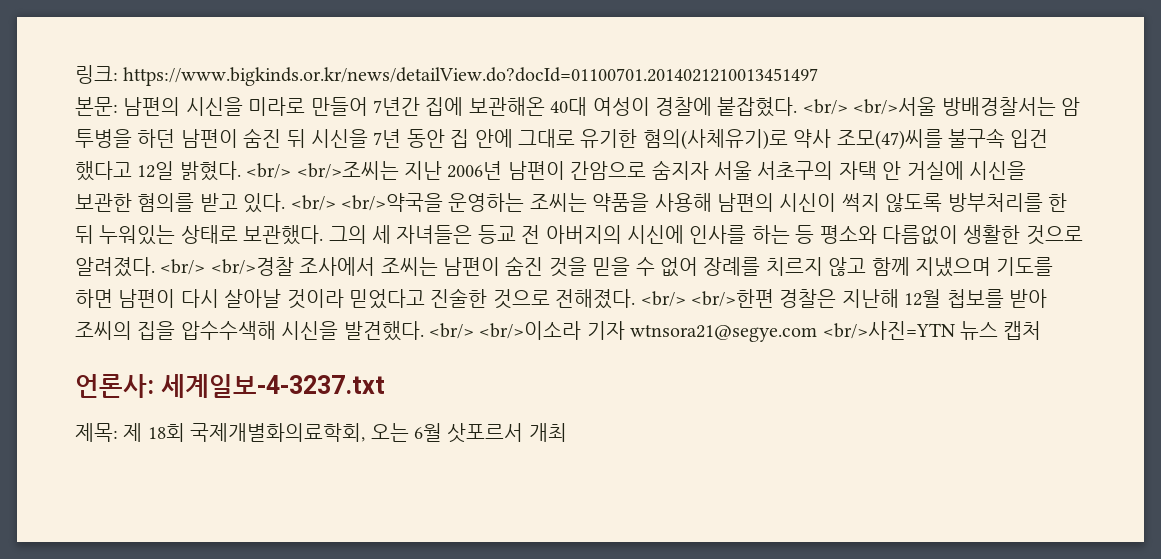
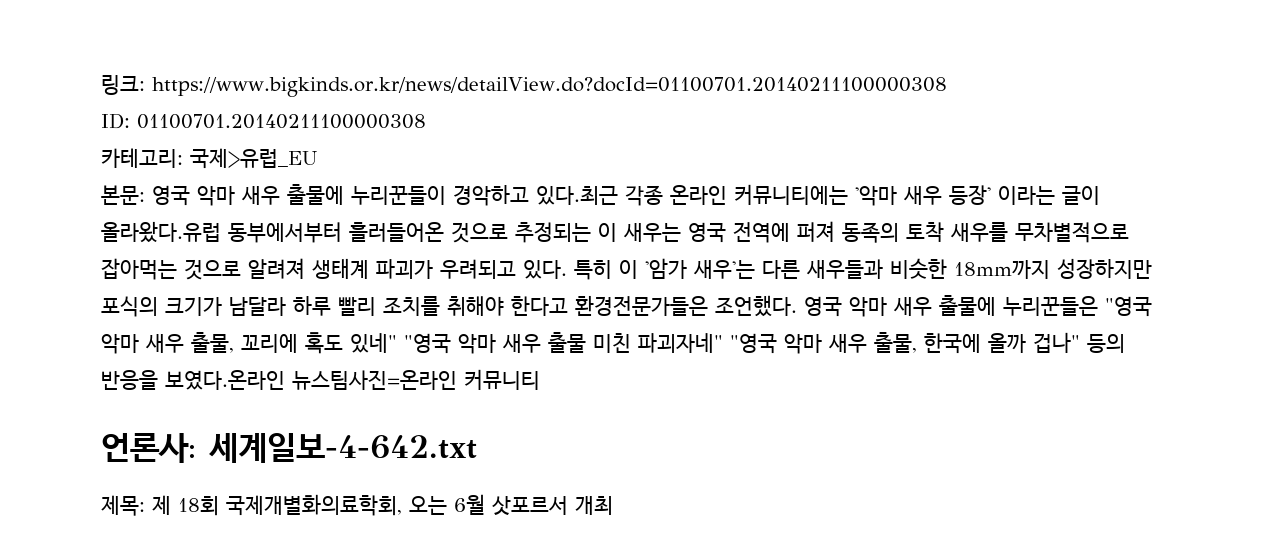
[123,67,819,86] [75,97,1080,117] [75,128,1049,150] [75,160,1026,181] [75,193,1067,213] [75,225,1083,245] [75,256,1054,277] [75,288,1047,309] [75,321,1042,342] https://www.bigkinds.or.kr/news/detailView.do?docId=01100701.2014021210013451497 // 본문: 남편의 시신을 미라로 만들어 7년간 집에 보관해온 40대 여성이 경찰에 붙잡혔다. <br/> <br/>서울 방배경찰서는 암 투병을 하던 남편이 숨진 뒤 시신을 7년 동안 집 안에 그대로 유기한 혐의(사체유기)로 약사 조모(47)씨를 불구속 입건 했다고 12일 밝혔다. <br/> <br/>조씨는 지난 2006년 남편이 간암으로 숨지자 서울 서초구의 자택 안 거실에 시신을 보관한 혐의를 받고 있다. <br/> <br/>약국을 운영하는 조씨는 약품을 사용해 남편의 시신이 썩지 않도록 방부처리를 한 뒤 누워있는 상태로 보관했다. 그의 세 자녀들은 등교 전 아버지의 시신에 인사를 하는 등 평소와 다름없이 생활한 것으로 알려졌다. <br/> <br/>경찰 조사에서 조씨는 남편이 숨진 것을 믿을 수 없어 장례를 치르지 않고 함께 지냈으며 기도를 하면 남편이 다시 살아날 것이라 믿었다고 진술한 것으로 전해졌다. <br/> <br/>한편 경찰은 지난해 12월 첩보를 받아 조씨의 집을 압수수색해 시신을 발견했다. <br/> <br/>이소라 기자 wtnsora21@segye.com <br/>사진=YTN 뉴스 캡처 -> [152,77,947,97] [101,113,426,129] [101,148,317,169] [101,184,1100,206] [101,221,1129,243] [101,258,1152,280] [101,295,1152,317] [101,332,1125,354] [101,369,540,390] https://www.bigkinds.or.kr/news/detailView.do?docId=01100701.20140211100000308 // ID: 01100701.20140211100000308 // 카테고리: 국제>유럽_EU // 본문: 영국 악마 새우 출물에 누리꾼들이 경악하고 있다.최근 각종 온라인 커뮤니티에는 '악마 새우 등장' 이라는 글이 올라왔다.유럽 동부에서부터 흘러들어온 것으로 추정되는 이 새우는 영국 전역에 퍼져 동족의 토착 새우를 무차별적으로 잡아먹는 것으로 알려져 생태계 파괴가 우려되고 있다. 특히 이 '암가 새우'는 다른 새우들과 비슷한 18mm까지 성장하지만 포식의 크기가 남달라 하루 빨리 조치를 취해야 한다고 환경전문가들은 조언했다. 영국 악마 새우 출물에 누리꾼들은 "영국 악마 새우 출물, 꼬리에 혹도 있네" "영국 악마 새우 출물 미친 파괴자네" "영국 악마 새우 출물, 한국에 올까 겁나" 등의 반응을 보였다.온라인 뉴스팀사진=온라인 커뮤니티
[160,374,385,398] 세계일보-4-3237.txt -> [209,433,477,463] 세계일보-4-642.txt

